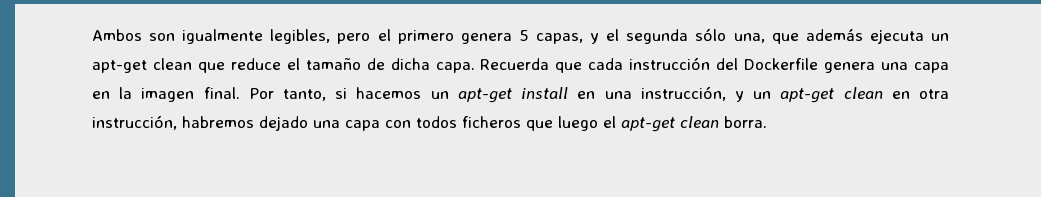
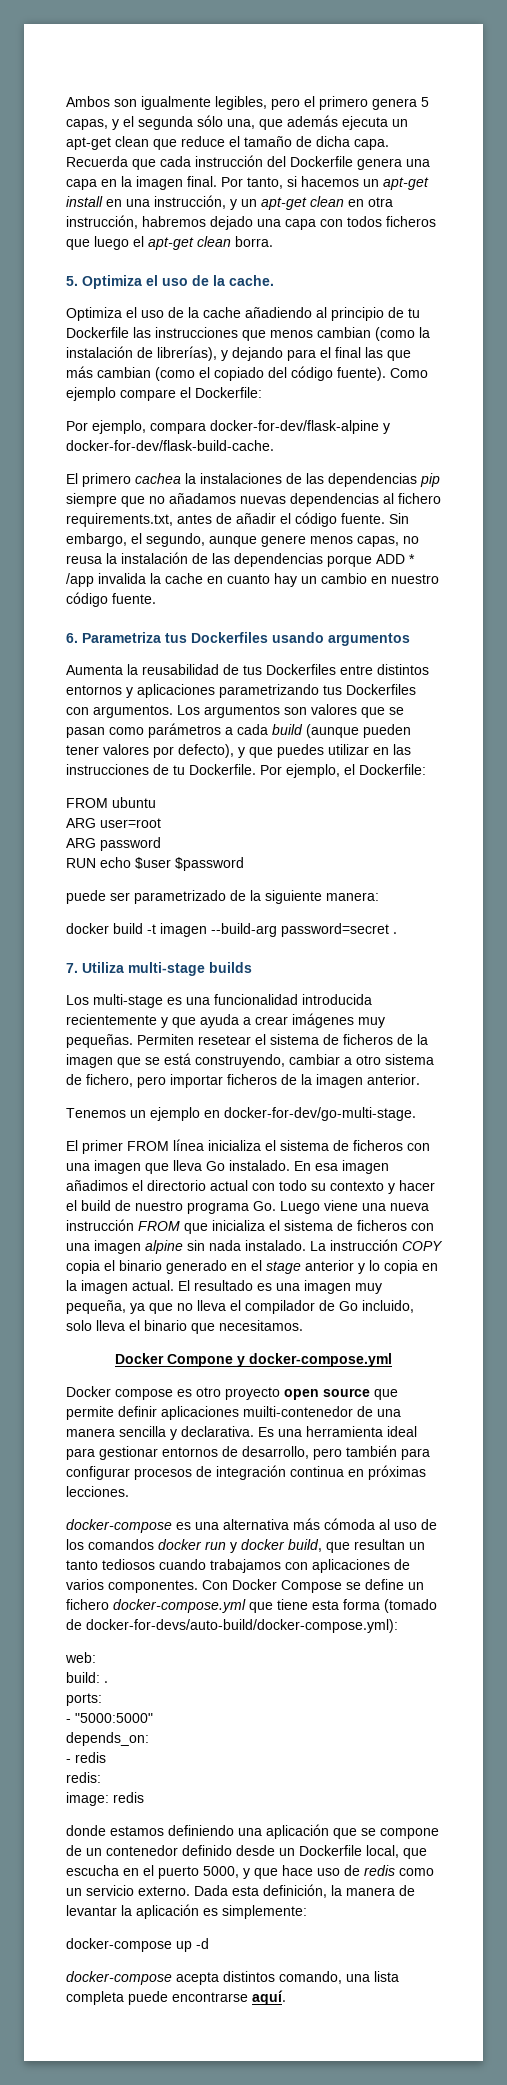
(767, 122) none -> [66,275,274,289] [66,307,420,321] [66,327,430,341] [66,346,411,361] [66,366,428,381] [66,387,262,401] [66,420,390,434] [66,440,274,451] [66,473,440,487] [66,493,441,507] [66,512,409,527] [66,533,419,547] [66,552,415,567] [66,573,439,587] [66,592,156,607] [66,632,410,646] [66,664,429,675] [66,684,416,698] [66,704,404,718] [66,723,411,738] [66,744,411,758] [66,764,426,778] [66,797,156,808] [66,818,161,828] [66,837,161,851] [66,857,244,871] [66,890,379,904] [66,923,397,937] [66,962,252,976] [66,994,372,1008] [66,1013,385,1028] [66,1034,428,1048] [66,1053,434,1068] [66,1074,420,1088] [66,1107,416,1121] [66,1139,430,1154] [66,1160,389,1174] [66,1180,435,1194] [66,1200,429,1214] [66,1219,434,1234] [66,1239,443,1254] [66,1260,438,1274] [66,1280,382,1294] [66,1300,414,1314] [66,1320,303,1334] [115,1353,392,1367] [66,1386,398,1400] [66,1406,401,1420] [66,1426,417,1440] [66,1445,430,1460] [66,1465,426,1480] [66,1486,129,1497] [66,1518,437,1533] [66,1539,425,1553] [66,1559,410,1573] [66,1579,424,1593] [66,1599,437,1613] [66,1619,398,1633] [65,1652,96,1663] [66,1672,108,1683] [66,1693,102,1706] [66,1713,153,1723] [66,1732,149,1746] [66,1752,106,1763] [66,1772,101,1783] [66,1792,144,1806] [66,1824,439,1839] [66,1845,427,1859] [66,1865,434,1879] [66,1884,415,1898] [66,1904,307,1919] [66,1938,209,1952] [66,1971,399,1985] [66,1990,286,2005] // 5. Optimiza el uso de la cache. // Optimiza el uso de la cache añadiendo al principio de tu Dockerfile las instrucciones que menos cambian (como la instalación de librerías), y dejando para el final las que más cambian (como el copiado del código fuente). Como ejemplo compare el Dockerfile: // Por ejemplo, compara docker-for-dev/flask-alpine y docker-for-dev/flask-build-cache. // El primero cachea la instalaciones de las dependencias pip siempre que no añadamos nuevas dependencias al fichero requirements.txt, antes de añadir el código fuente. Sin embargo, el segundo, aunque genere menos capas, no reusa la instalación de las dependencias porque ADD * /app invalida la cache en cuanto hay un cambio en nuestro código fuente. // 6. Parametriza tus Dockerfiles usando argumentos // Aumenta la reusabilidad de tus Dockerfiles entre distintos entornos y aplicaciones parametrizando tus Dockerfiles con argumentos. Los argumentos son valores que se pasan como parámetros a cada build (aunque pueden tener valores por defecto), y que puedes utilizar en las instrucciones de tu Dockerfile. Por ejemplo, el Dockerfile: // FROM ubuntu // ARG user=root // ARG password // RUN echo $user $password // puede ser parametrizado de la siguiente manera: // docker build -t imagen --build-arg password=secret . // 7. Utiliza multi-stage builds // Los multi-stage es una funcionalidad introducida recientemente y que ayuda a crear imágenes muy pequeñas. Permiten resetear el sistema de ficheros de la imagen que se está construyendo, cambiar a otro sistema de fichero, pero importar ficheros de la imagen anterior. // Tenemos un ejemplo en docker-for-dev/go-multi-stage. // El primer FROM línea inicializa el sistema de ficheros con una imagen que lleva Go instalado. En esa imagen añadimos el directorio actual con todo su contexto y hacer el build de nuestro programa Go. Luego viene una nueva instrucción FROM que inicializa el sistema de ficheros con una imagen alpine sin nada instalado. La instrucción COPY copia el binario generado en el stage anterior y lo copia en la imagen actual. El resultado es una imagen muy pequeña, ya que no lleva el compilador de Go incluido, solo lleva el binario que necesitamos. // Docker Compone y docker-compose.yml // Docker compose es otro proyecto open source que permite definir aplicaciones muilti-contenedor de una manera sencilla y declarativa. Es una herramienta ideal para gestionar entornos de desarrollo, pero también para configurar procesos de integración continua en próximas lecciones. // docker-compose es una alternativa más cómoda al uso de los comandos docker run y docker build, que resultan un tanto tediosos cuando trabajamos con aplicaciones de varios componentes. Con Docker Compose se define un fichero docker-compose.yml que tiene esta forma (tomado de docker-for-devs/auto-build/docker-compose.yml): // web: // build: . // ports: // - "5000:5000" // depends_on: // - redis // redis: // image: redis // donde estamos definiendo una aplicación que se compone de un contenedor definido desde un Dockerfile local, que escucha en el puerto 5000, y que hace uso de redis como un servicio externo. Dada esta definición, la manera de levantar la aplicación es simplemente: // docker-compose up -d // docker-compose acepta distintos comando, una lista completa puede encontrarse aquí.

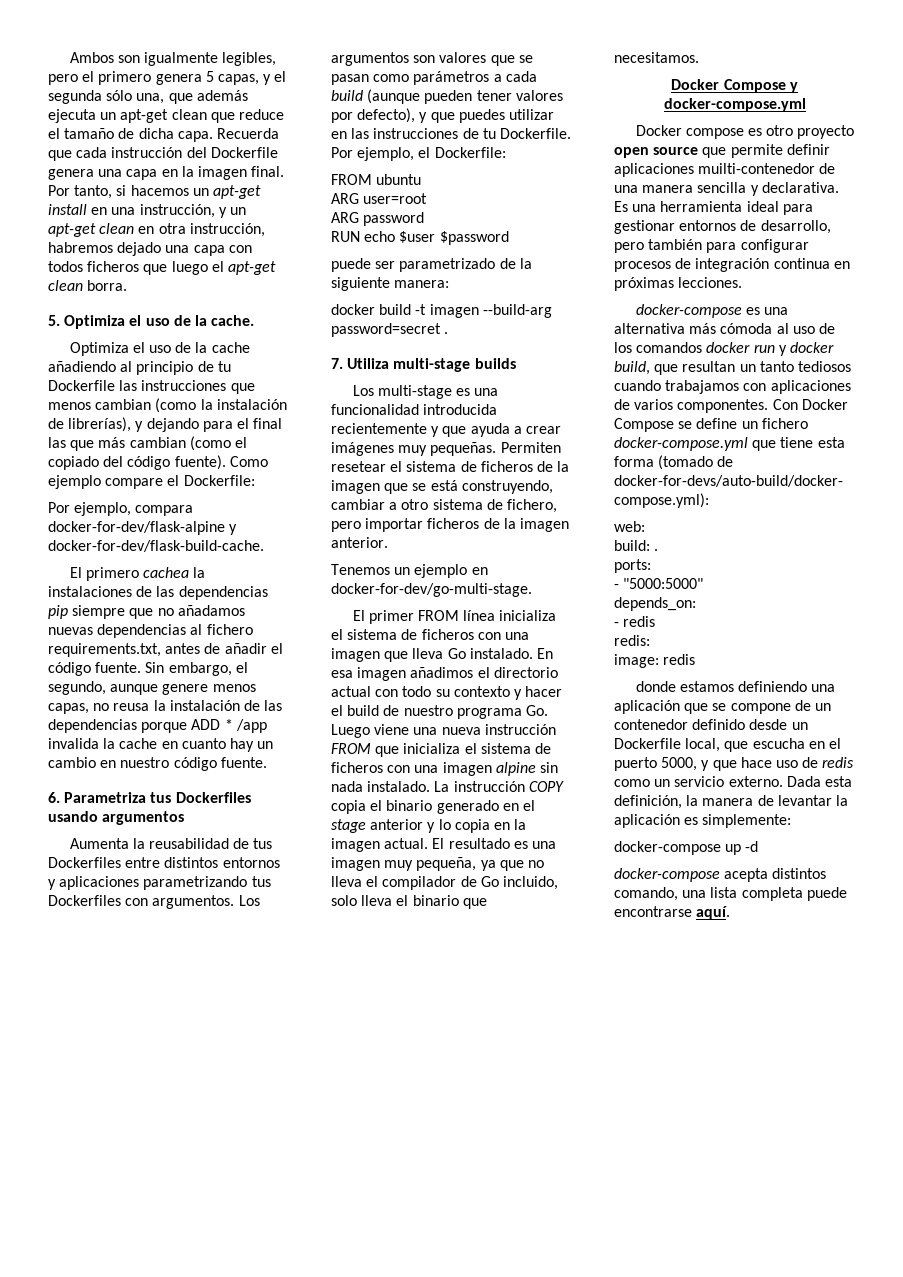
[167,1354,233,1367] Compone -> [723,79,786,93] Compose

